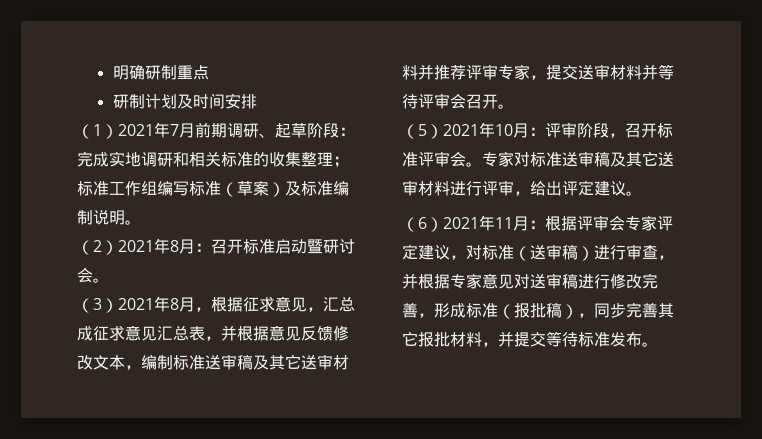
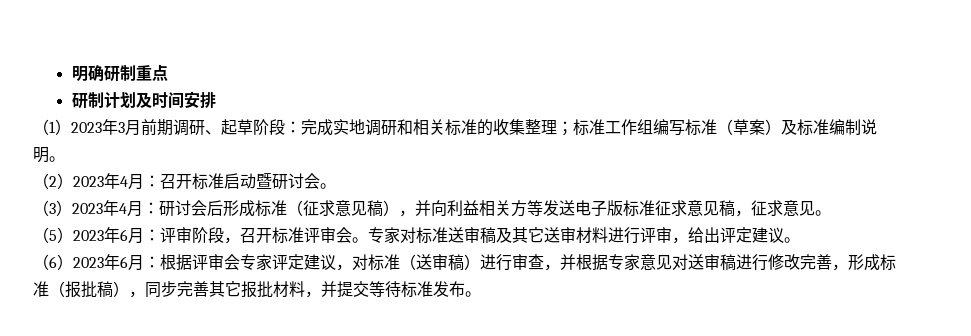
[118,122,179,138] 2021年7 -> [71,119,125,135] 2023年3
[118,238,179,254] 2021年8 -> [73,173,128,189] 2023年4
[118,296,355,312] [77,325,349,341] [77,354,349,370] [402,64,674,80] [402,93,498,109] 2021年8月，根据征求意见，汇总成征求意见汇总表，并根据意见反馈修改文本，编制标准送审稿及其它送审材料并推荐评审专家，提交送审材料并等待评审会召开 -> [72,200,815,217] 2023年4月：研讨会后形成标准（征求意见稿），并向利益相关方等发送电子版标准征求意见稿，征求意见
[443,122,513,138] 2021年10 -> [73,227,128,243] 2023年6
[443,215,513,231] 2021年11 -> [73,254,128,270] 2023年6

